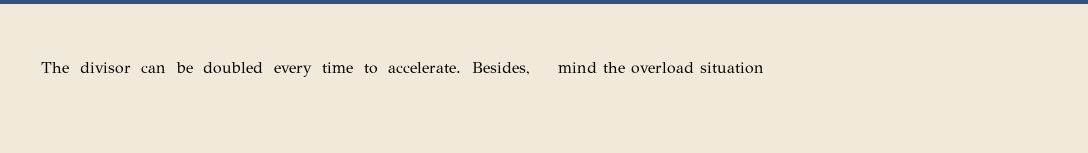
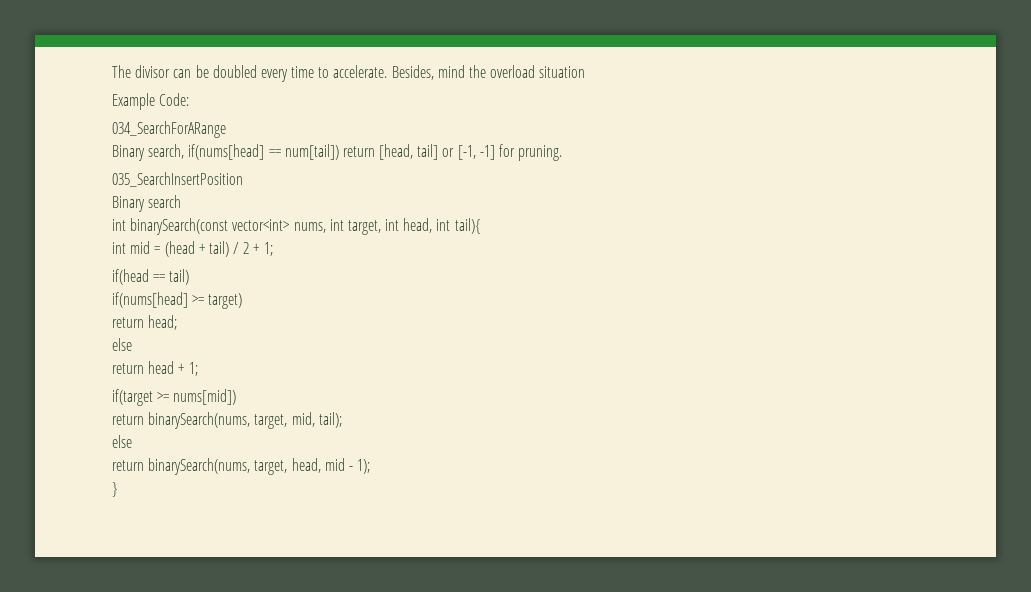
(764, 68) none -> [112,93,190,110] [112,121,226,138] [112,144,563,161] [112,172,243,187] [112,195,182,212] [112,218,481,235] [112,241,273,257] [112,269,190,285] [112,292,243,309] [112,315,178,330] [112,338,132,351] [112,361,198,376] [112,389,237,406] [112,412,342,429] [112,435,132,448] [112,458,371,475] [112,482,118,497] // Example Code: // 034_SearchForARange // Binary search, if(nums[head] == num[tail]) return [head, tail] or [-1, -1] for pruning. // 035_SearchInsertPosition // Binary search // int binarySearch(const vector<int> nums, int target, int head, int tail){ // int mid = (head + tail) / 2 + 1; // if(head == tail) // if(nums[head] >= target) // return head; // else // return head + 1; // if(target >= nums[mid]) // return binarySearch(nums, target, mid, tail); // else // return binarySearch(nums, target, head, mid - 1); // }

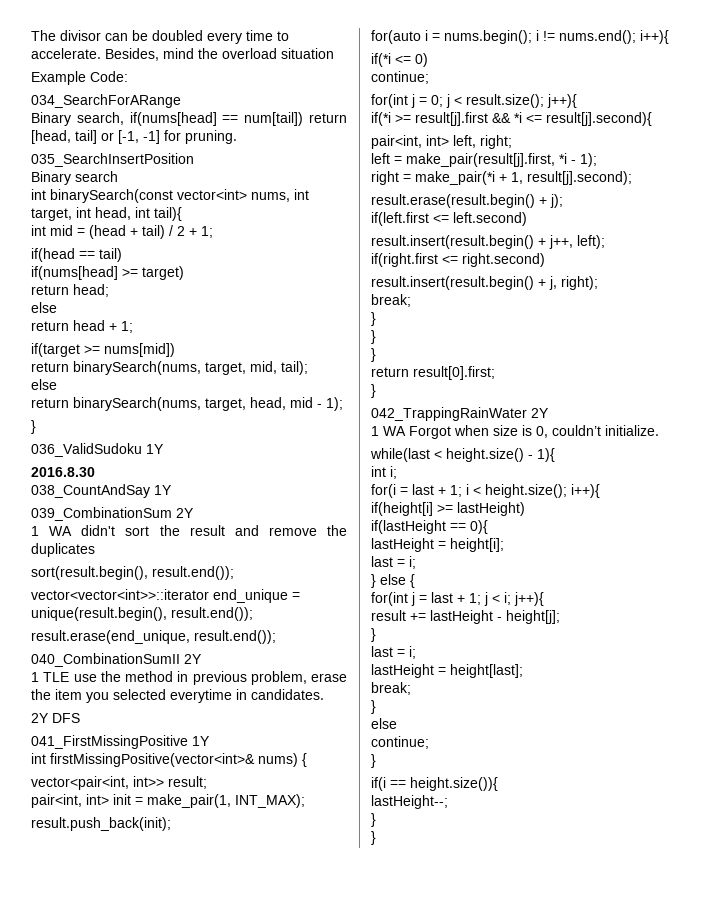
(118, 489) none -> [31,443,164,457] [31,467,95,477] [31,484,172,498] [31,507,194,521] [31,525,347,536] [31,543,95,557] [31,566,234,580] [31,589,300,603] [31,607,253,621] [31,630,276,644] [31,653,202,667] [31,671,347,685] [31,689,324,703] [31,713,80,723] [31,735,210,749] [31,753,307,767] [31,776,207,790] [31,794,305,808] [31,817,171,831] [371,30,669,44] [371,53,428,67] [371,71,429,84] [371,94,577,108] [371,112,652,126] [371,135,512,149] [371,153,597,167] [371,171,632,185] [371,194,563,208] [371,212,527,226] [371,235,605,249] [371,253,545,267] [371,276,598,290] [371,294,411,307] [371,312,376,326] [371,330,376,344] [371,348,376,362] [371,366,495,380] [371,384,376,398] [371,407,549,421] [371,425,659,439] [370,448,555,462] [371,466,397,479] [371,484,600,498] [371,502,525,516] [371,520,488,534] [371,538,504,552] [371,556,416,569] [371,574,415,588] [371,592,544,606] [371,610,560,624] [371,628,376,642] [371,646,416,659] [371,664,523,678] [371,682,411,695] [371,700,376,714] [371,718,397,729] [371,736,429,749] [371,754,376,768] [371,777,498,791] [371,795,448,809] [371,813,376,827] [371,831,376,845] // 036_ValidSudoku 1Y // 2016.8.30 // 038_CountAndSay 1Y // 039_CombinationSum 2Y // 1 WA didn't sort the result and remove the duplicates // sort(result.begin(), result.end()); // vector<vector<int>>::iterator end_unique = unique(result.begin(), result.end()); // result.erase(end_unique, result.end()); // 040_CombinationSumII 2Y // 1 TLE use the method in previous problem, erase the item you selected everytime in candidates. // 2Y DFS // 041_FirstMissingPositive 1Y // int firstMissingPositive(vector<int>& nums) { // vector<pair<int, int>> result; // pair<int, int> init = make_pair(1, INT_MAX); // result.push_back(init); // for(auto i = nums.begin(); i != nums.end(); i++){ // if(*i <= 0) // continue; // for(int j = 0; j < result.size(); j++){ // if(*i >= result[j].first && *i <= result[j].second){ // pair<int, int> left, right; // left = make_pair(result[j].first, *i - 1); // right = make_pair(*i + 1, result[j].second); // result.erase(result.begin() + j); // if(left.first <= left.second) // result.insert(result.begin() + j++, left); // if(right.first <= right.second) // result.insert(result.begin() + j, right); // break; // } // } // } // return result[0].first; // } // 042_TrappingRainWater 2Y // 1 WA Forgot when size is 0, couldn’t initialize. // while(last < height.size() - 1){ // int i; // for(i = last + 1; i < height.size(); i++){ // if(height[i] >= lastHeight) // if(lastHeight == 0){ // lastHeight = height[i]; // last = i; // } else { // for(int j = last + 1; j < i; j++){ // result += lastHeight - height[j]; // } // last = i; // lastHeight = height[last]; // break; // } // else // continue; // } // if(i == height.size()){ // lastHeight--; // } // }

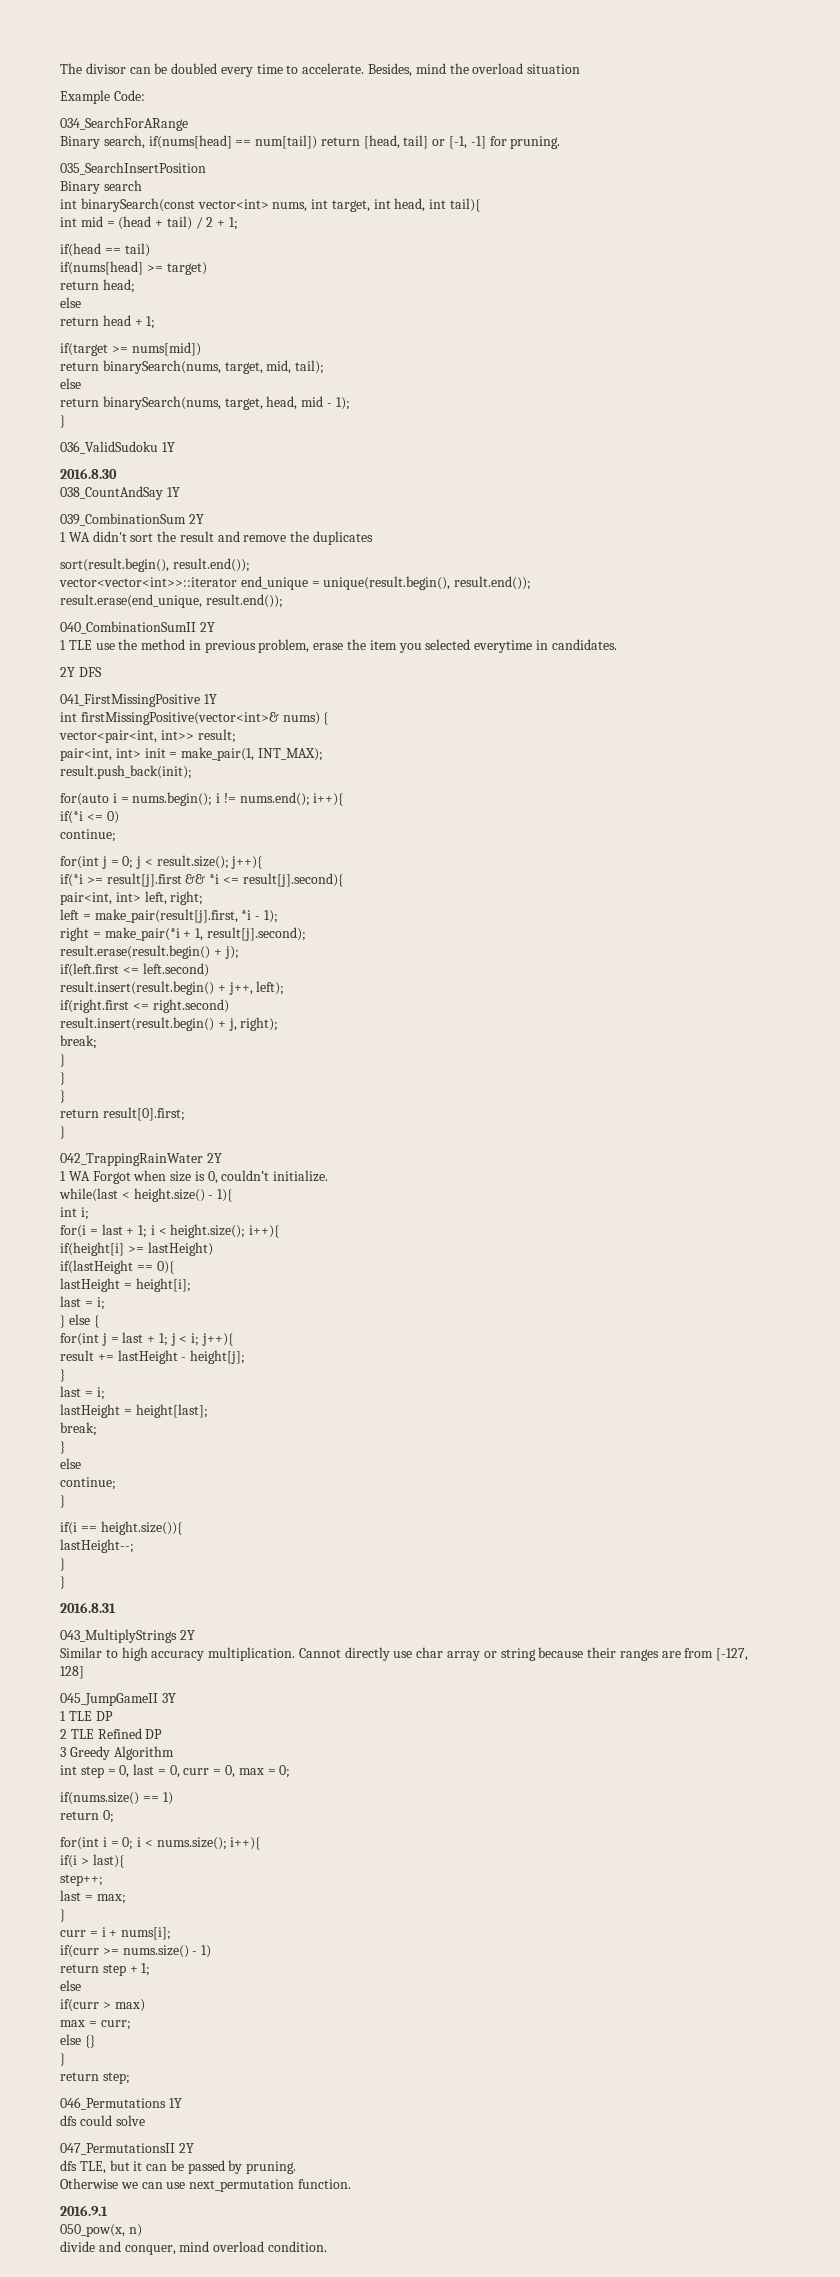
(376, 838) none -> [60,1602,116,1613] [60,1629,195,1643] [60,1647,749,1661] [60,1666,84,1679] [60,1693,176,1706] [60,1711,113,1721] [60,1728,163,1739] [60,1746,174,1760] [60,1764,291,1778] [60,1792,173,1805] [60,1810,114,1823] [60,1837,261,1850] [60,1854,124,1868] [60,1874,103,1886] [60,1890,126,1904] [60,1909,65,1922] [60,1927,172,1940] [60,1945,212,1958] [60,1963,151,1976] [60,1980,81,1991] [60,1999,145,2012] [60,2020,131,2030] [60,2034,95,2048] [60,2053,65,2066] [60,2072,130,2084] [60,2097,182,2110] [60,2115,145,2126] [60,2143,194,2155] [60,2160,297,2174] [60,2178,351,2192] [60,2205,108,2216] [60,2224,142,2237] [60,2241,327,2255] // 2016.8.31 // 043_MultiplyStrings 2Y // Similar to high accuracy multiplication. Cannot directly use char array or string because their ranges are from [-127, 128] // 045_JumpGameII 3Y // 1 TLE DP // 2 TLE Refined DP // 3 Greedy Algorithm // int step = 0, last = 0, curr = 0, max = 0; // if(nums.size() == 1) // return 0; // for(int i = 0; i < nums.size(); i++){ // if(i > last){ // step++; // last = max; // } // curr = i + nums[i]; // if(curr >= nums.size() - 1) // return step + 1; // else // if(curr > max) // max = curr; // else {} // } // return step; // 046_Permutations 1Y // dfs could solve // 047_PermutationsII 2Y // dfs TLE, but it can be passed by pruning. // Otherwise we can use next_permutation function. // 2016.9.1 // 050_pow(x, n) // divide and conquer, mind overload condition.

